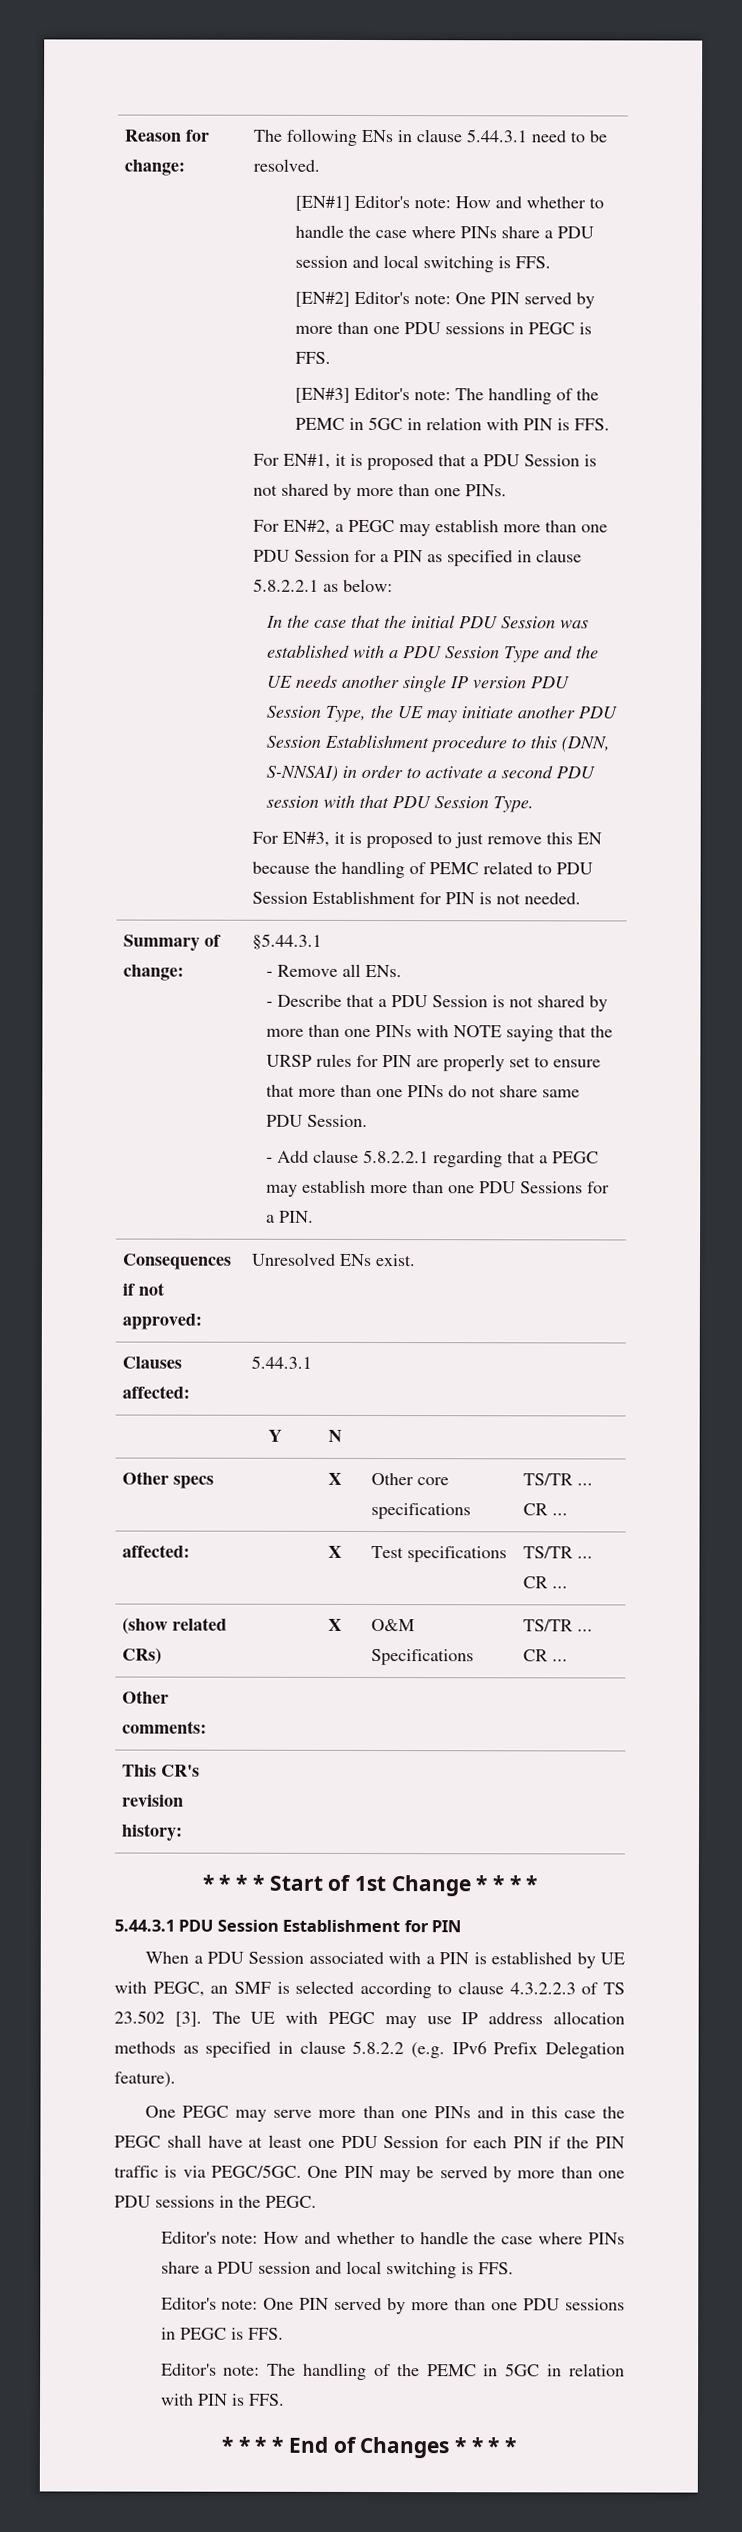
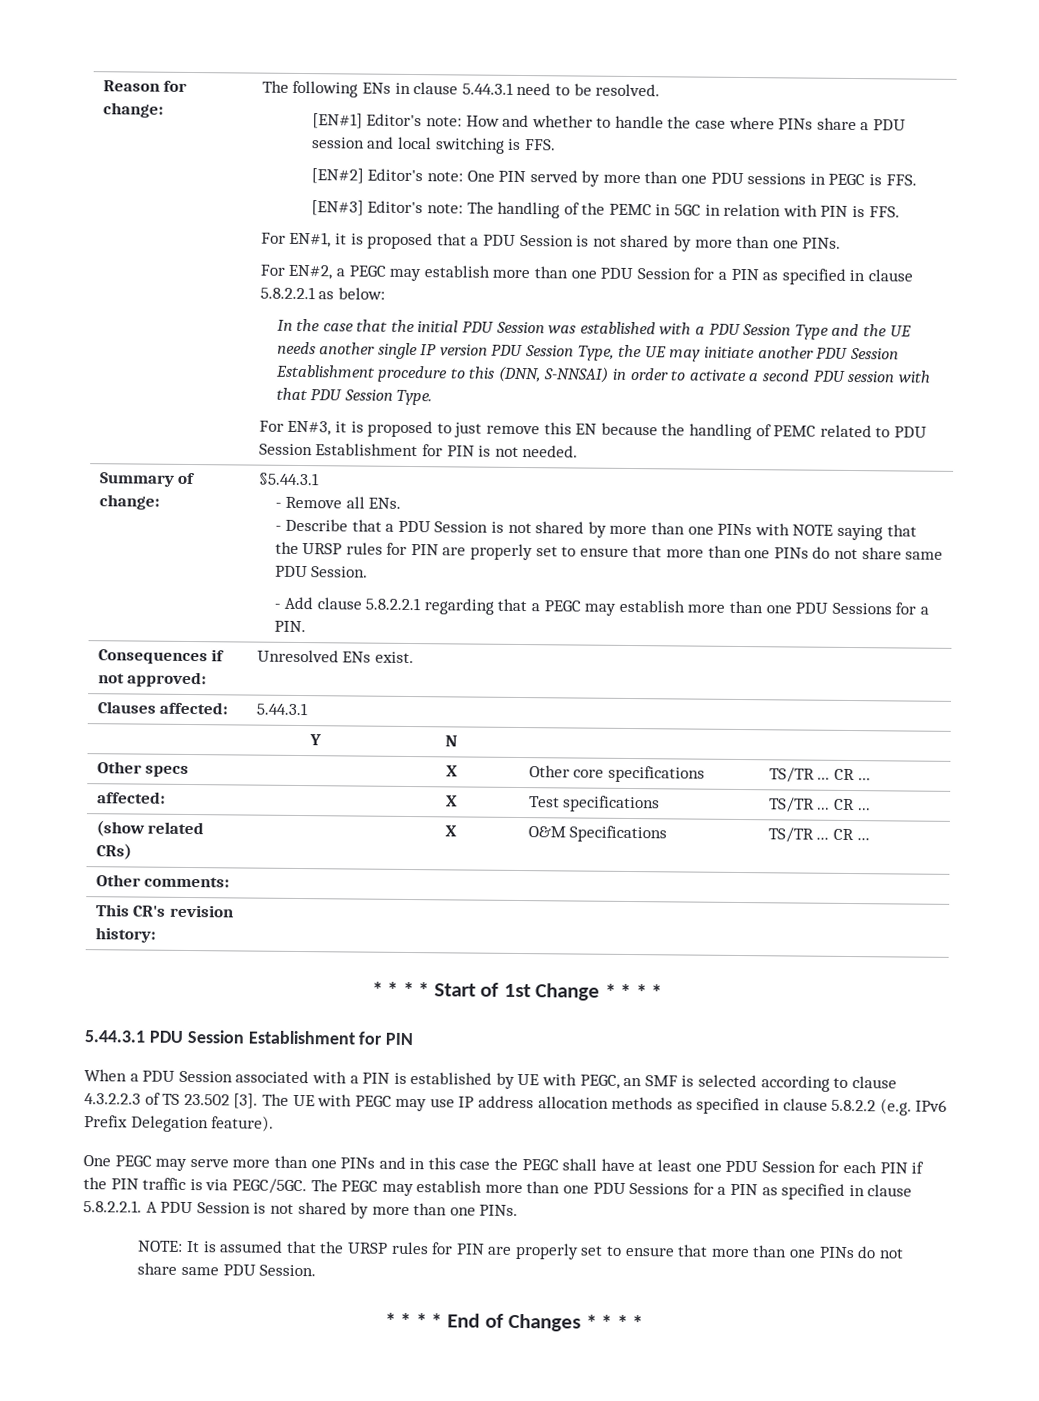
[307,2165,625,2183] [114,2195,317,2208] [160,2231,626,2245] [160,2260,514,2279] [160,2297,625,2315] [160,2327,284,2340] [160,2362,626,2380] [160,2393,285,2406] One PIN may be served by more than one PDU sessions in the PEGC. // Editor's note: How and whether to handle the case where PINs share a PDU session and local switching is FFS. // Editor's note: One PIN served by more than one PDU sessions in PEGC is FFS. // Editor's note: The handling of the PEMC in 5GC in relation with PIN is FFS. -> [310,1179,913,1200] [83,1200,519,1219] [137,1240,904,1260] [137,1262,317,1277] The PEGC may establish more than one PDU Sessions for a PIN as specified in clause 5.8.2.2.1. A PDU Session is not shared by more than one PINs. // NOTE: It is assumed that the URSP rules for PIN are properly set to ensure that more than one PINs do not share same PDU Session.

